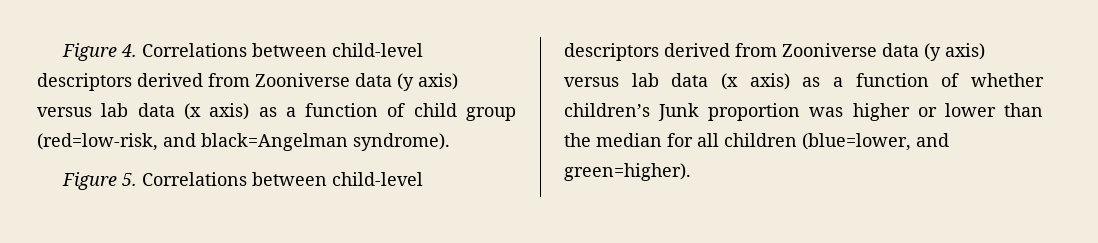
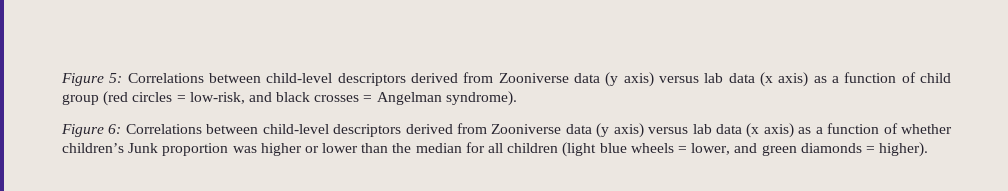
[62,43,138,61] Figure 4. -> [61,73,123,86] Figure 5:
[37,133,348,151] (red=low-risk, and black=Angelman -> [103,91,442,106] (red circles = low-risk, and black crosses = Angelman
[122,173,138,186] 5. -> [108,124,122,134] 6:
[802,133,949,151] [564,163,691,181] (blue=lower, and green=higher). -> [562,142,929,157] (light blue wheels = lower, and green diamonds = higher).

